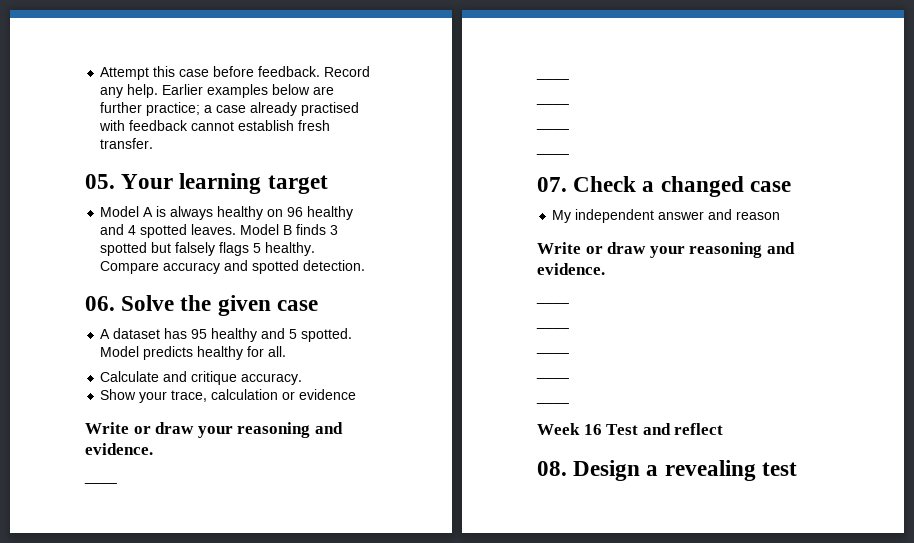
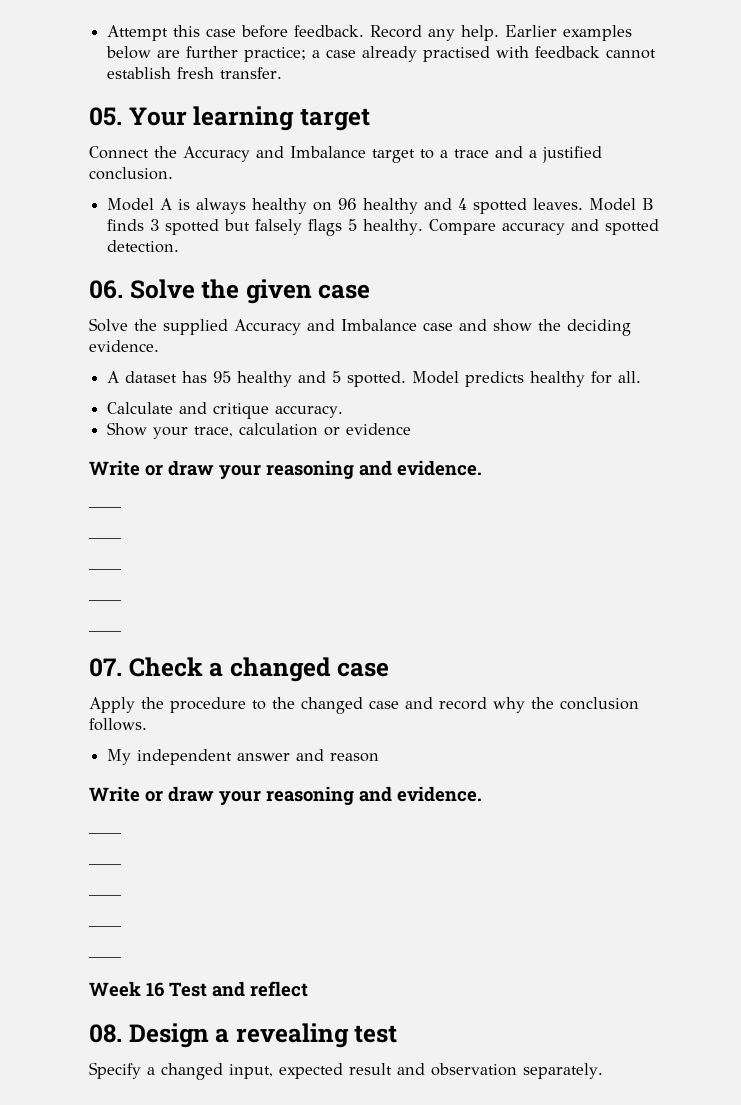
(328, 184) none -> [89,146,602,163] [89,167,173,180] // Connect the Accuracy and Imbalance target to a trace and a justified conclusion.
(318, 305) none -> [89,318,631,336] [89,340,159,352] // Solve the supplied Accuracy and Imbalance case and show the deciding evidence.
(791, 186) none -> [89,697,639,714] [89,718,147,731] // Apply the procedure to the changed case and record why the conclusion follows.
(797, 469) none -> [89,1062,603,1080] // Specify a changed input, expected result and observation separately.

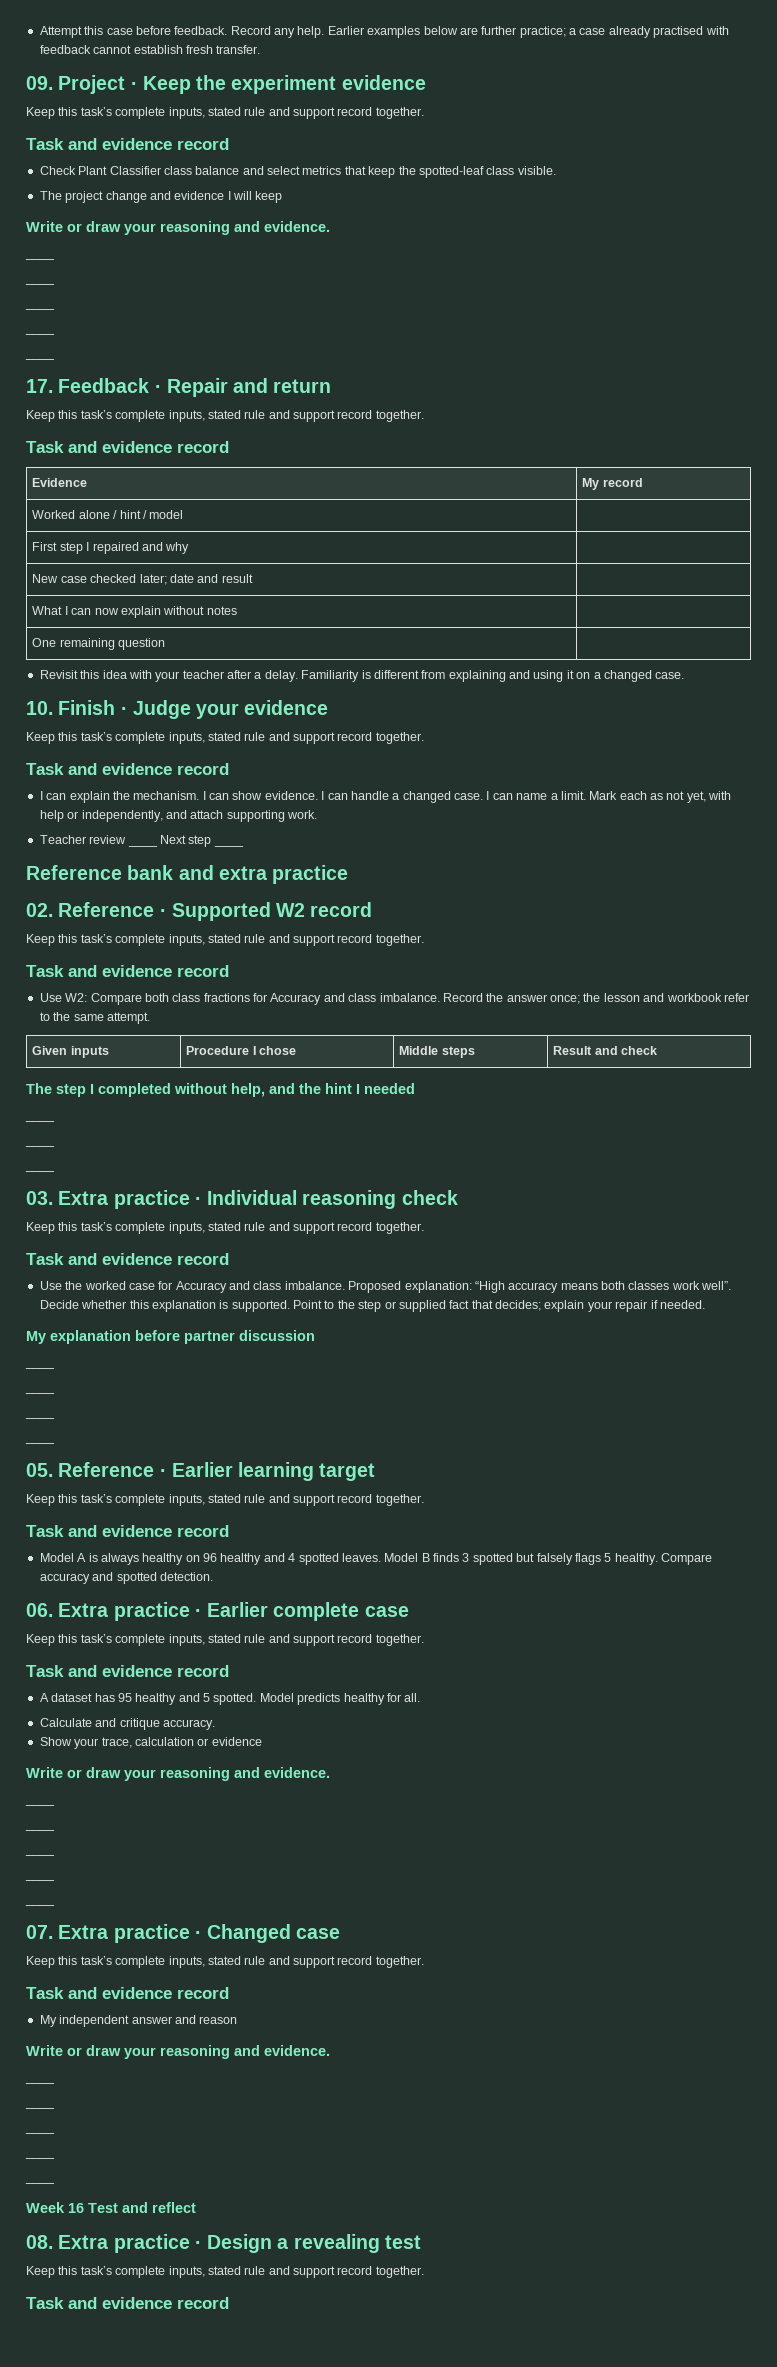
[89,106,370,131] [89,146,602,163] [89,167,173,180] 05. Your learning target // Connect the Accuracy and Imbalance target to a trace and a justified conclusion. -> [26,75,426,94] [26,107,424,119] [26,138,229,150] [39,166,556,178] [39,191,283,203] [26,221,330,235] [25,257,55,260] [25,282,55,285] [25,307,55,310] [25,332,55,335] [25,357,55,360] [26,378,332,397] [26,410,424,422] [26,441,229,453] [32,478,88,487] [582,478,643,490] [32,510,184,519] [32,542,190,554] [32,574,253,585] [32,606,237,618] [32,638,166,650] [39,670,685,682] [26,700,329,719] [26,732,424,744] [26,763,229,775] [39,791,732,803] [39,810,317,822] [39,835,127,844] [127,844,158,847] [159,835,244,847] [26,865,349,884] [26,902,373,921] [26,934,424,946] [26,965,229,977] [39,993,749,1005] [39,1012,150,1024] [32,1046,109,1058] [186,1046,297,1055] [399,1046,475,1058] [553,1046,658,1055] [26,1083,415,1097] [25,1119,55,1122] [25,1144,55,1147] [25,1169,55,1172] [26,1190,458,1209] [26,1222,424,1234] [26,1253,229,1265] [39,1281,732,1293] [39,1300,705,1312] [26,1330,315,1344] [25,1366,55,1369] [25,1391,55,1394] [25,1416,55,1419] [25,1441,55,1444] [26,1462,376,1481] [26,1494,424,1506] [26,1525,229,1537] 09. Project · Keep the experiment evidence // Keep this task’s complete inputs, stated rule and support record together. // Task and evidence record // Check Plant Classifier class balance and select metrics that keep the spotted-leaf class visible. // The project change and evidence I will keep // Write or draw your reasoning and evidence. // ____ // ____ // ____ // ____ // ____ // 17. Feedback · Repair and return // Keep this task’s complete inputs, stated rule and support record together. // Task and evidence record // Evidence | My record // Worked alone / hint / model | // First step I repaired and why | // New case checked later; date and result | // What I can now explain without notes | // One remaining question | // Revisit this idea with your teacher after a delay. Familiarity is different from explaining and using it on a changed case. // 10. Finish · Judge your evidence // Keep this task’s complete inputs, stated rule and support record together. // Task and evidence record // I can explain the mechanism. I can show evidence. I can handle a changed case. I can name a limit. Mark each as not yet, with help or independently, and attach supporting work. // Teacher review ____ Next step ____ // Reference bank and extra practice // 02. Reference · Supported W2 record // Keep this task’s complete inputs, stated rule and support record together. // Task and evidence record // Use W2: Compare both class fractions for Accuracy and class imbalance. Record the answer once; the lesson and workbook refer to the same attempt. // Given inputs | Procedure I chose | Middle steps | Result and check // The step I completed without help, and the hint I needed // ____ // ____ // ____ // 03. Extra practice · Individual reasoning check // Keep this task’s complete inputs, stated rule and support record together. // Task and evidence record // Use the worked case for Accuracy and class imbalance. Proposed explanation: “High accuracy means both classes work well”. Decide whether this explanation is supported. Point to the step or supplied fact that decides; explain your repair if needed. // My explanation before partner discussion // ____ // ____ // ____ // ____ // 05. Reference · Earlier learning target // Keep this task’s complete inputs, stated rule and support record together. // Task and evidence record
[129,279,371,304] [89,318,631,336] [89,340,159,352] Solve the given case // Solve the supplied Accuracy and Imbalance case and show the deciding evidence. -> [58,1602,409,1621] [26,1634,424,1646] [26,1665,229,1677] Extra practice · Earlier complete case // Keep this task’s complete inputs, stated rule and support record together. // Task and evidence record
[128,657,390,682] [89,697,639,714] [89,718,147,731] Check a changed case // Apply the procedure to the changed case and record why the conclusion follows. -> [58,1924,341,1943] [26,1956,424,1968] [26,1987,229,1999] Extra practice · Changed case // Keep this task’s complete inputs, stated rule and support record together. // Task and evidence record
(122, 1033) none -> [58,2234,202,2253] Extra practice ·
[89,1062,603,1080] Specify a changed input, expected result and observation separately. -> [26,2266,424,2278] [26,2297,229,2309] Keep this task’s complete inputs, stated rule and support record together. // Task and evidence record

